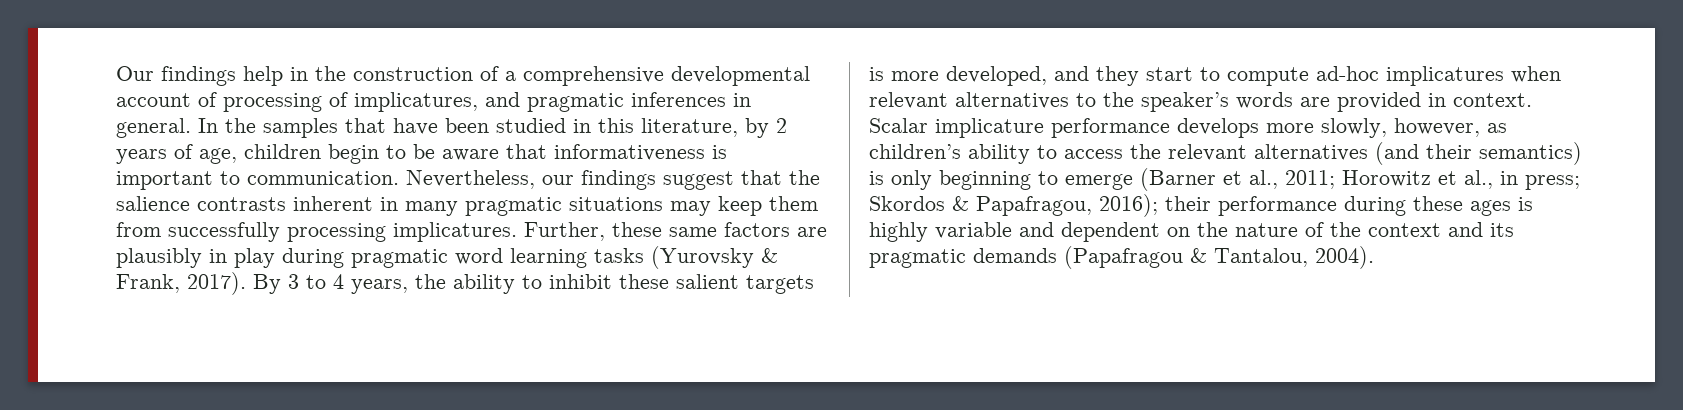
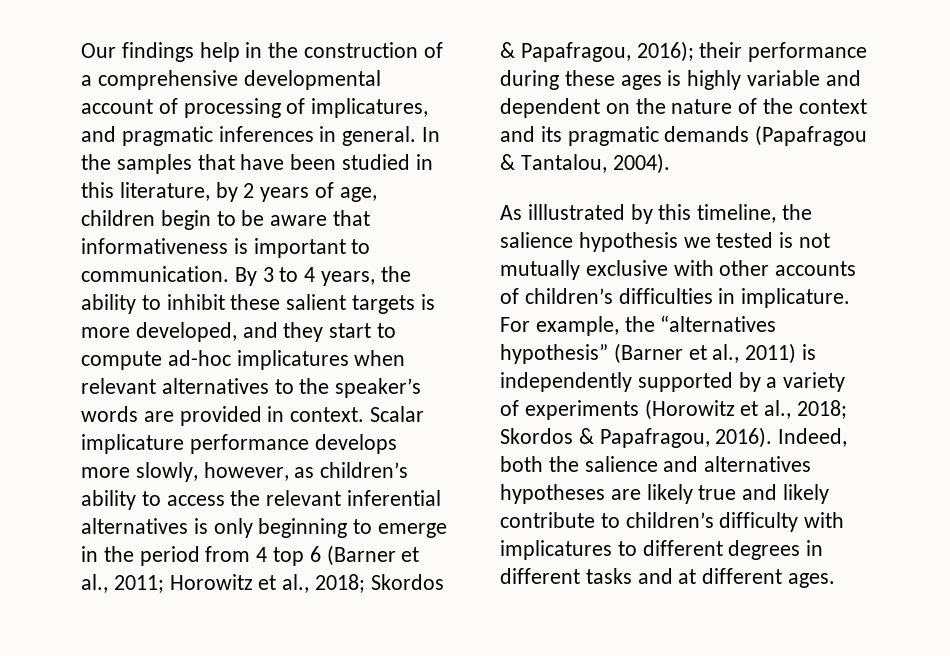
[406,170,820,190] [116,196,818,216] [116,222,827,242] [116,246,778,269] [116,272,246,295] Nevertheless, our findings suggest that the salience contrasts inherent in many pragmatic situations may keep them from successfully processing implicatures. Further, these same factors are plausibly in play during pragmatic word learning tasks (Yurovsky & Frank, 2017). -> (229, 274) none
[1254,142,1582,165] alternatives (and their semantics) -> [347,490,442,506] [81,518,188,534] inferential alternatives
(1133, 182) none -> [81,546,321,566] in the period from 4 top 6
[1500,171,1580,190] in press; -> [315,574,366,593] 2018;
(1374, 257) none -> [500,204,813,224] [500,232,831,252] [500,260,857,280] [500,288,851,308] [500,315,777,336] [500,343,817,364] [500,372,846,392] [500,399,848,420] [500,427,848,448] [500,456,812,472] [500,484,830,504] [500,512,845,532] [500,540,824,560] [500,568,836,588] // As illlustrated by this timeline, the salience hypothesis we tested is not mutually exclusive with other accounts of children’s difficulties in implicature. For example, the “alternatives hypothesis” (Barner et al., 2011) is independently supported by a variety of experiments (Horowitz et al., 2018; Skordos & Papafragou, 2016). Indeed, both the salience and alternatives hypotheses are likely true and likely contribute to children’s difficulty with implicatures to different degrees in different tasks and at different ages.

